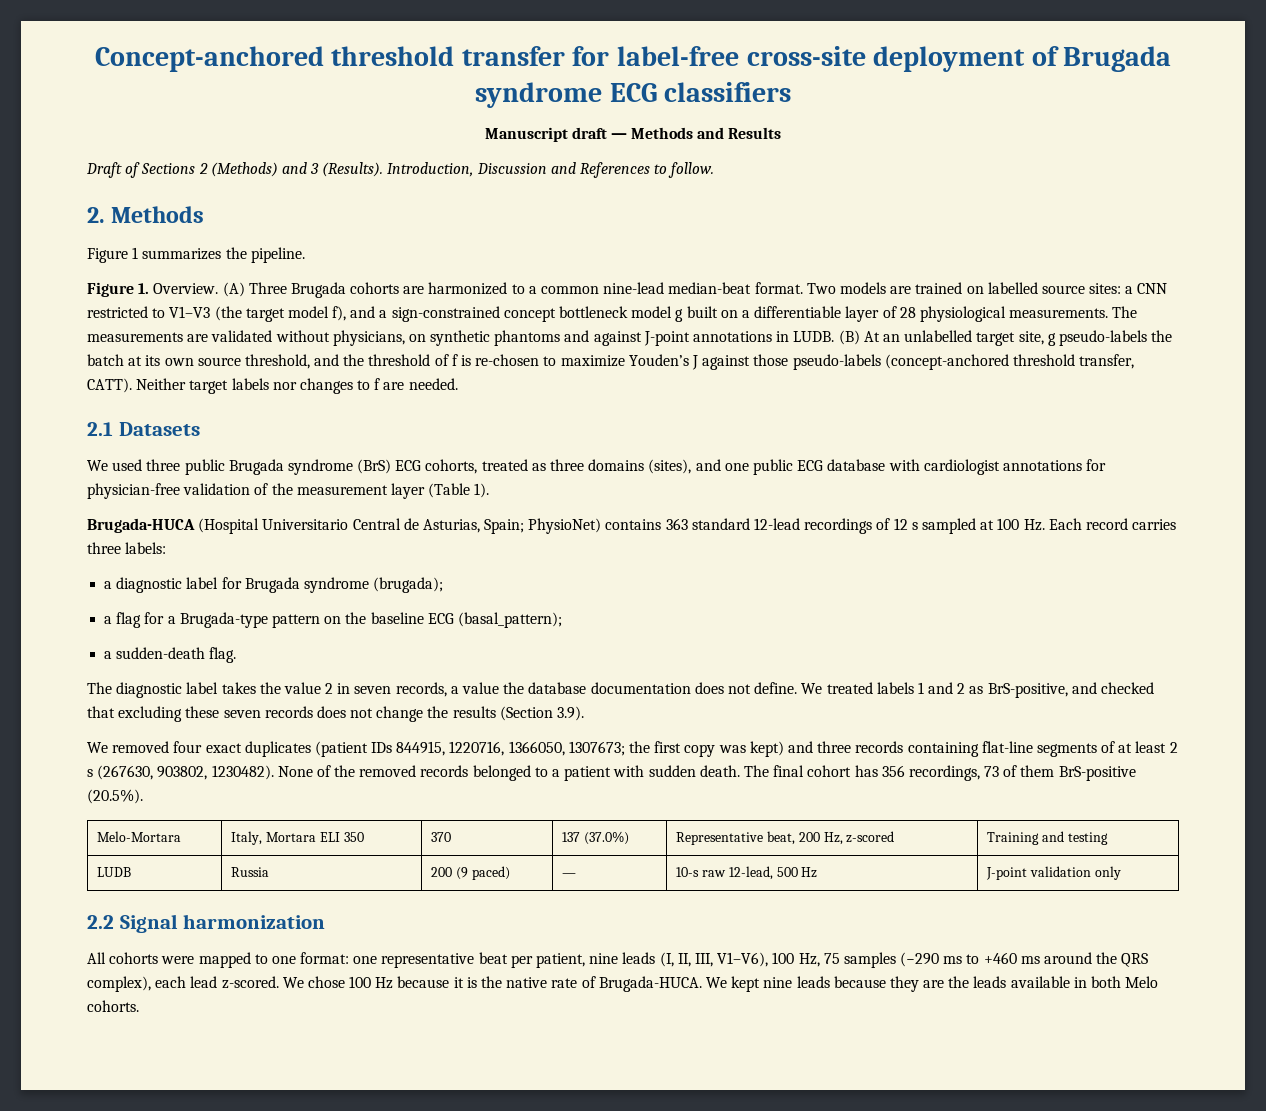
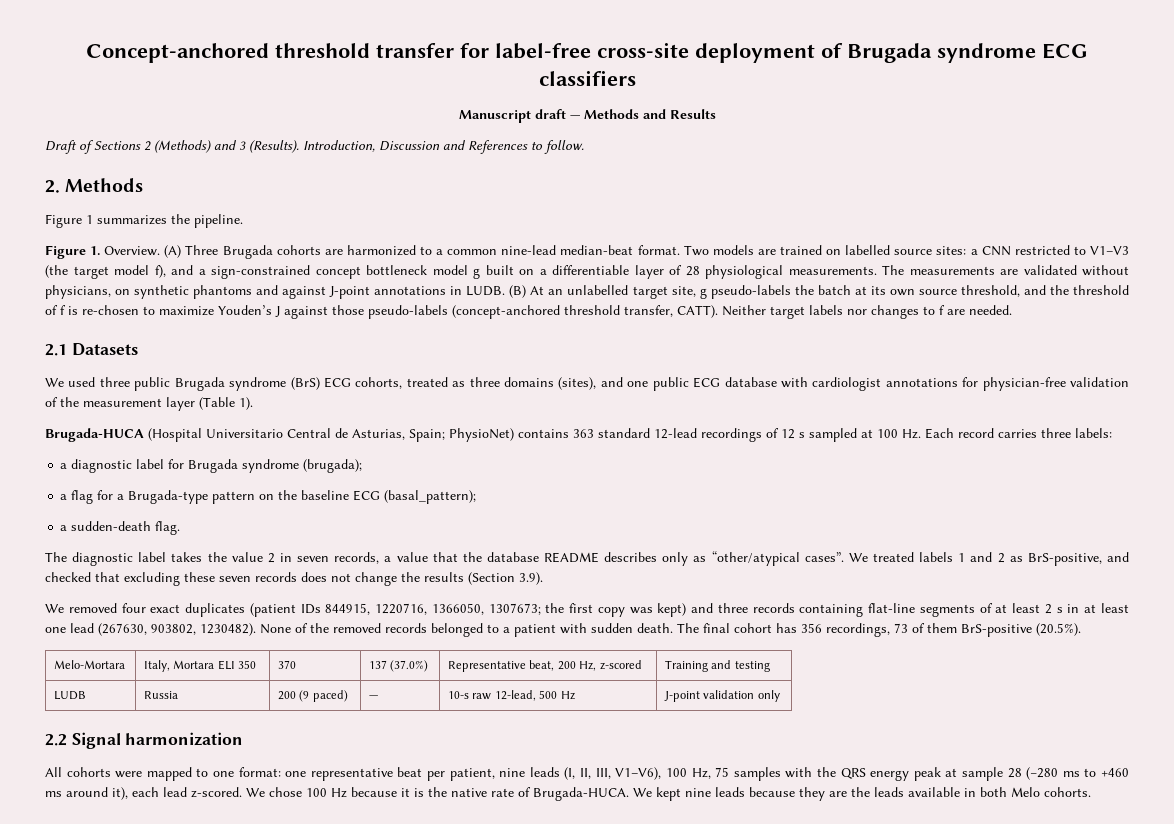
(500, 688) none -> [432,552,458,562] that
[590,682,798,694] documentation does not define. -> [544,551,844,566] README describes only as “other/atypical cases”.
(93, 773) none -> [1067,603,1129,613] [45,623,94,633] in at least one lead
[900,952,940,967] (−290 -> [785,767,1059,781] with the QRS energy peak at sample 28 (−280
[1096,952,1149,967] [87,976,151,992] the QRS complex), -> [112,787,128,800] it),

